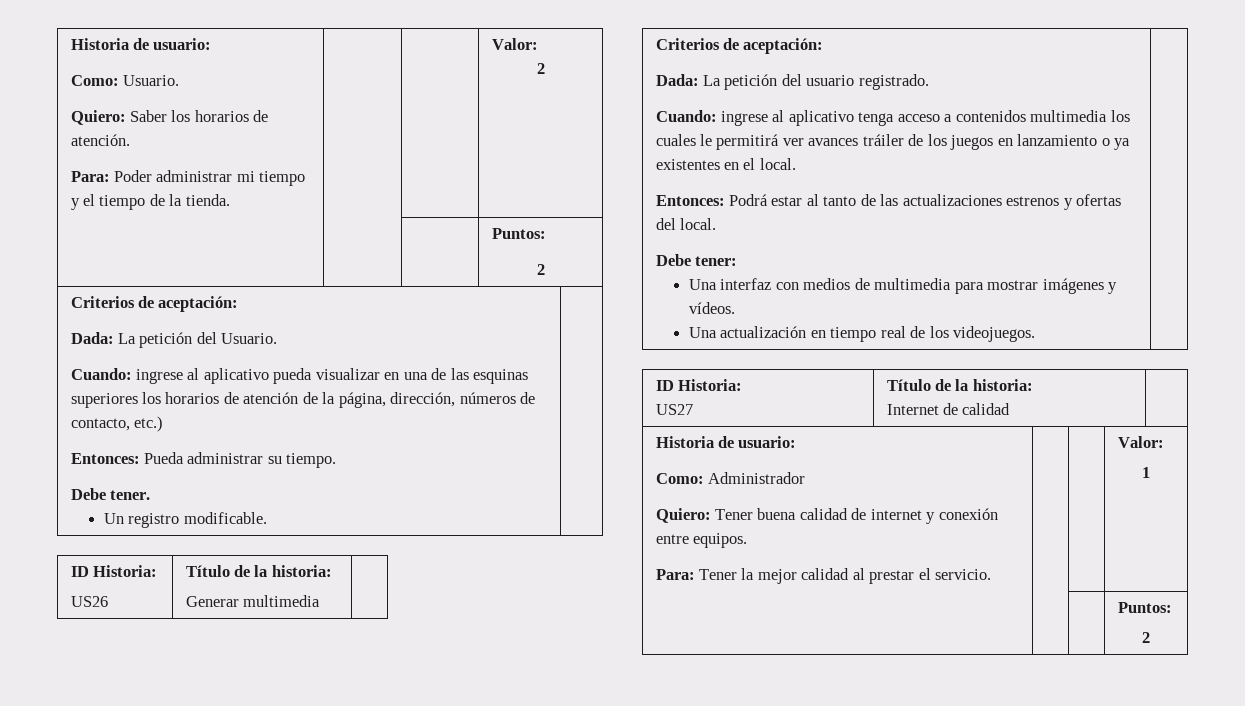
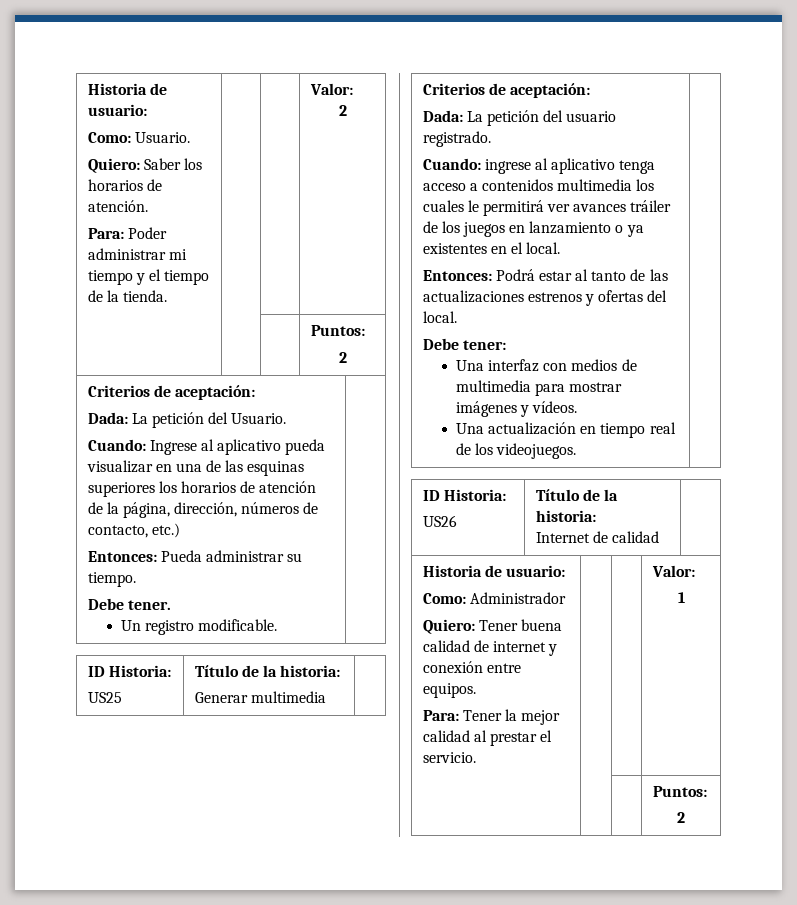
[136,369,184,384] ingrese -> [149,440,197,455] Ingrese
[70,596,108,607] US26 -> [87,692,122,703] US25
[655,404,693,415] US27 -> [422,515,457,527] US26

